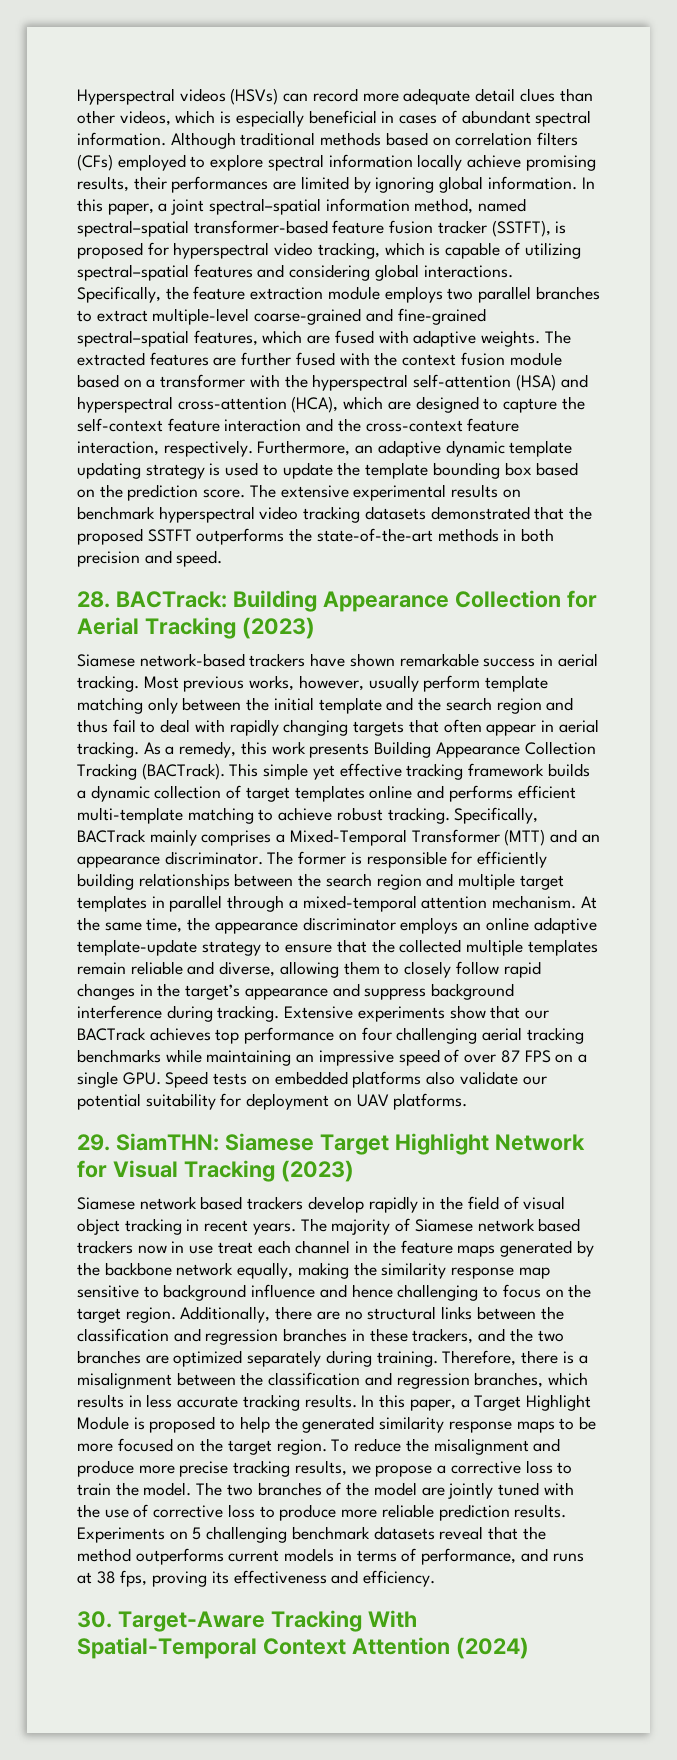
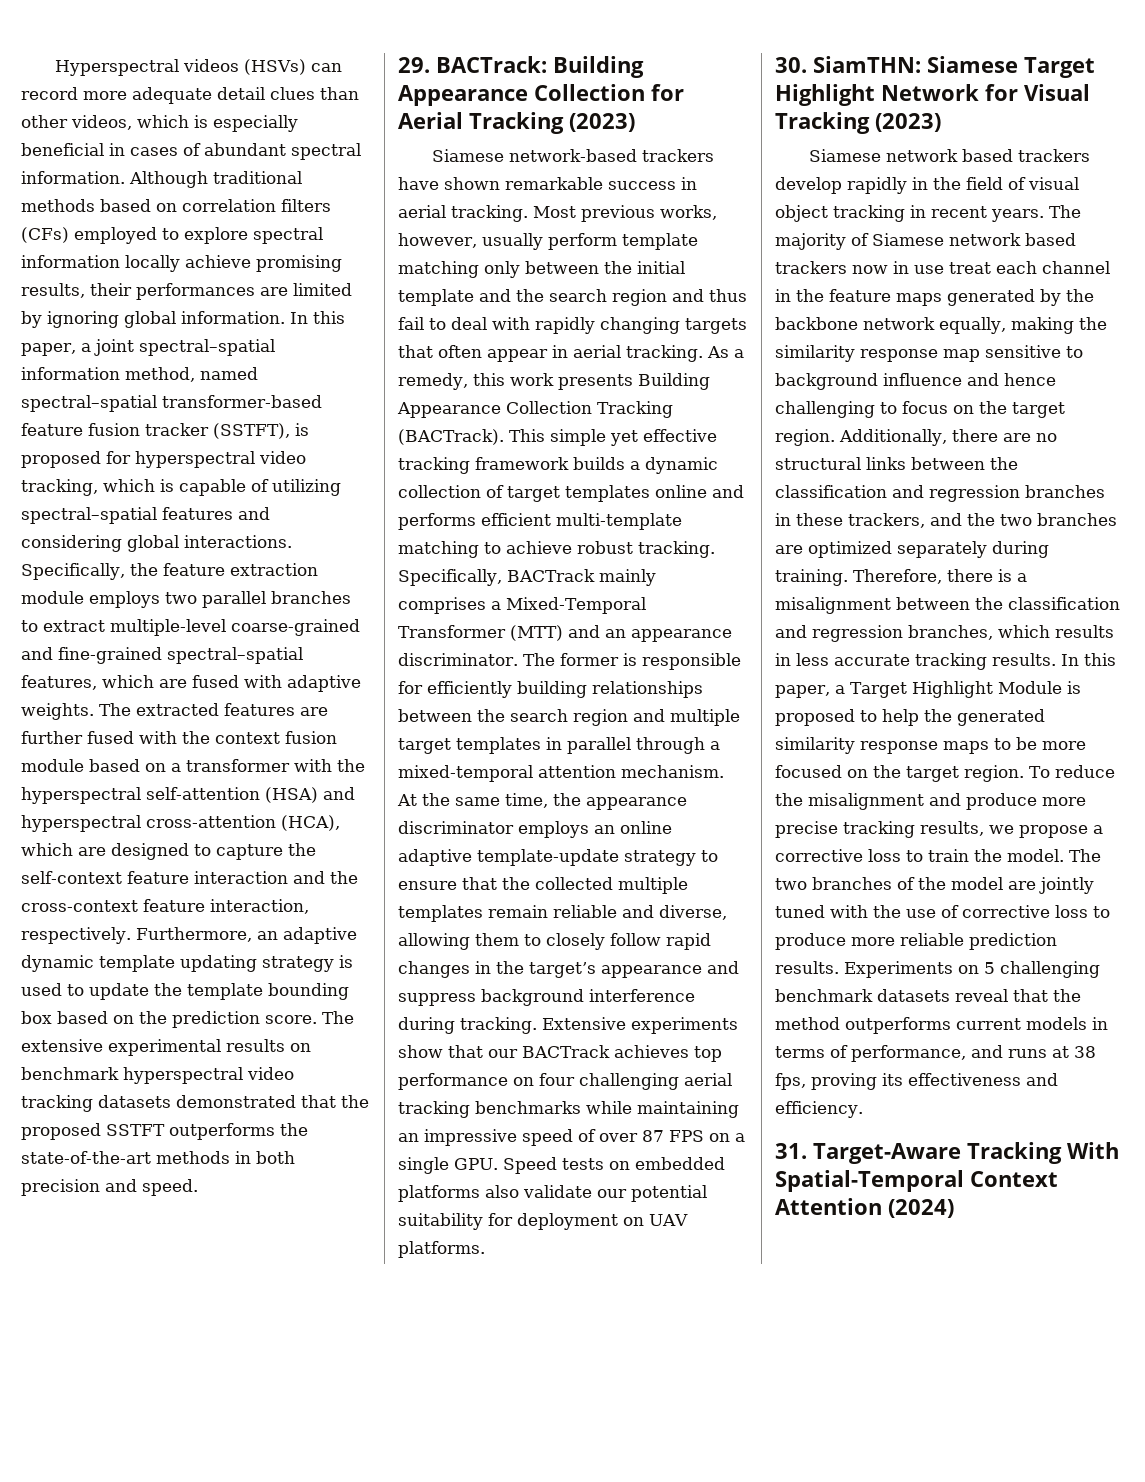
[77,591,110,608] 28. -> [398,57,430,73] 29.
[77,1134,110,1151] 29. -> [775,57,807,73] 30.
[77,1611,112,1628] 30. -> [775,1143,807,1159] 31.

